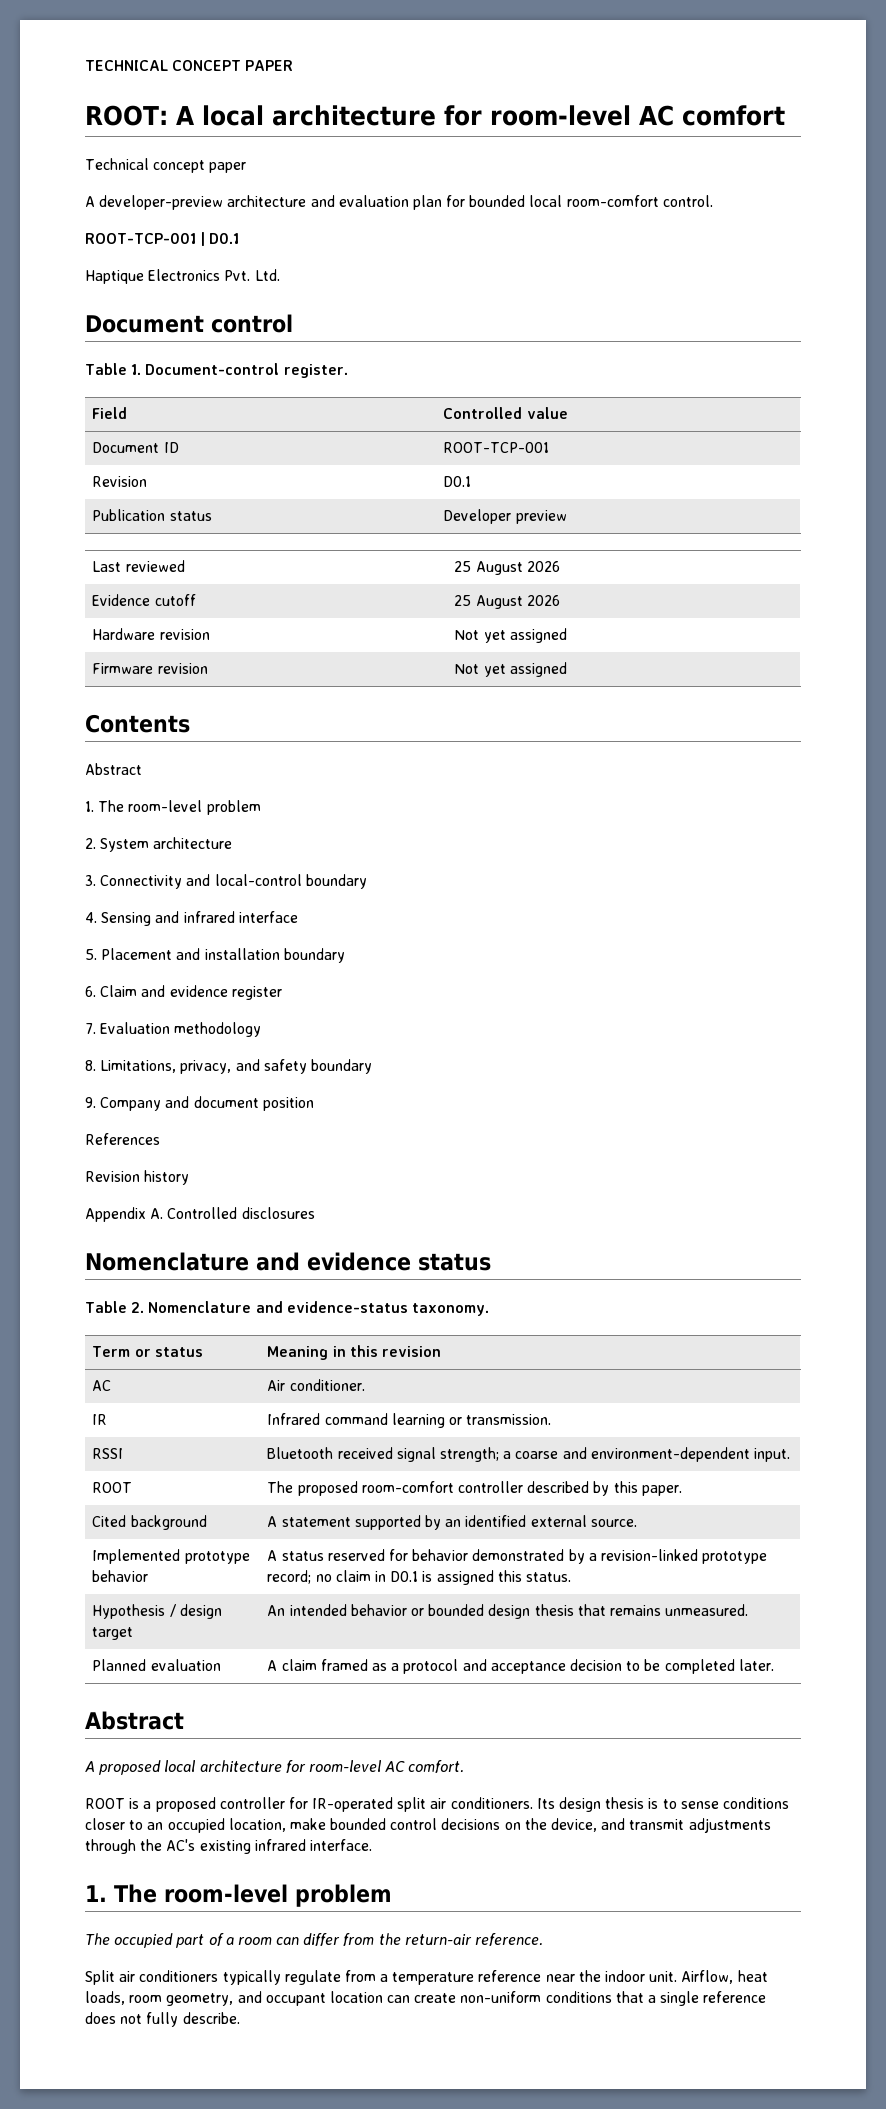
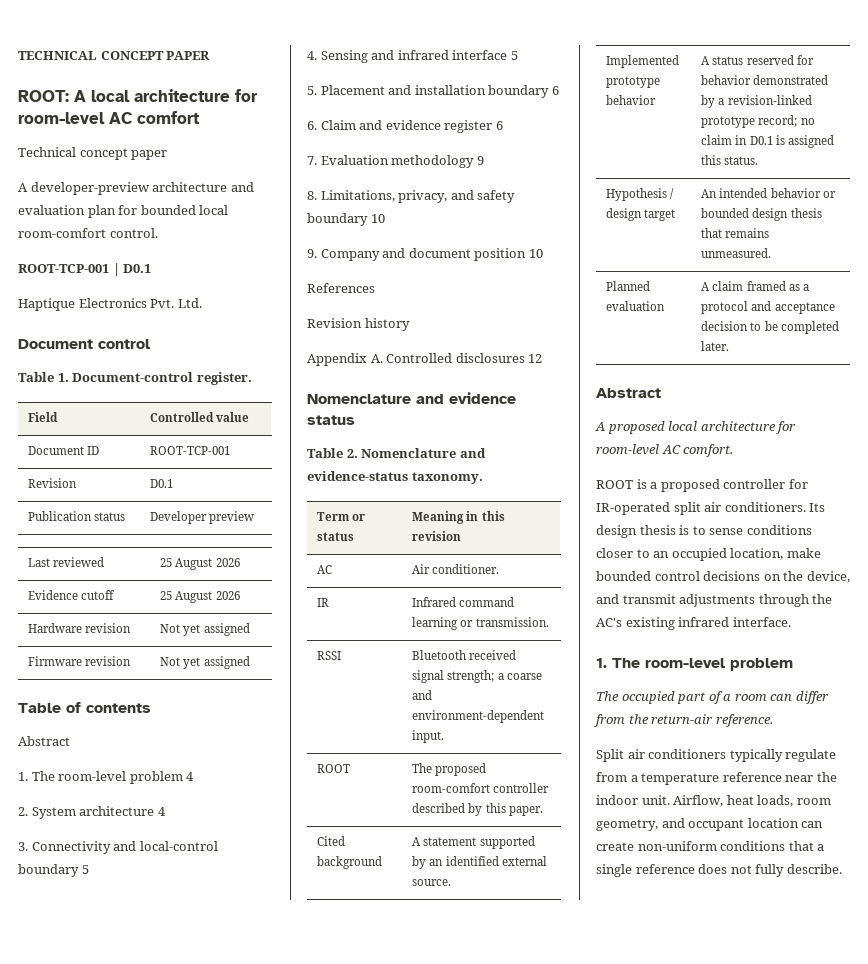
[85,714,190,733] Contents -> [18,702,151,713] Table of contents
(261, 807) none -> [186,772,195,781] 4
(233, 843) none -> [157,807,166,816] 4
(367, 881) none -> [81,865,89,874] 5
(298, 917) none -> [510,51,518,60] 5
(345, 955) none -> [551,86,559,95] 6
(282, 993) none -> [495,121,503,130] 6
(262, 1029) none -> [476,156,484,165] 9
(372, 1066) none -> [370,214,385,223] 10
(314, 1104) none -> [528,249,543,258] 10
(315, 1213) none -> [528,354,543,363] 12

